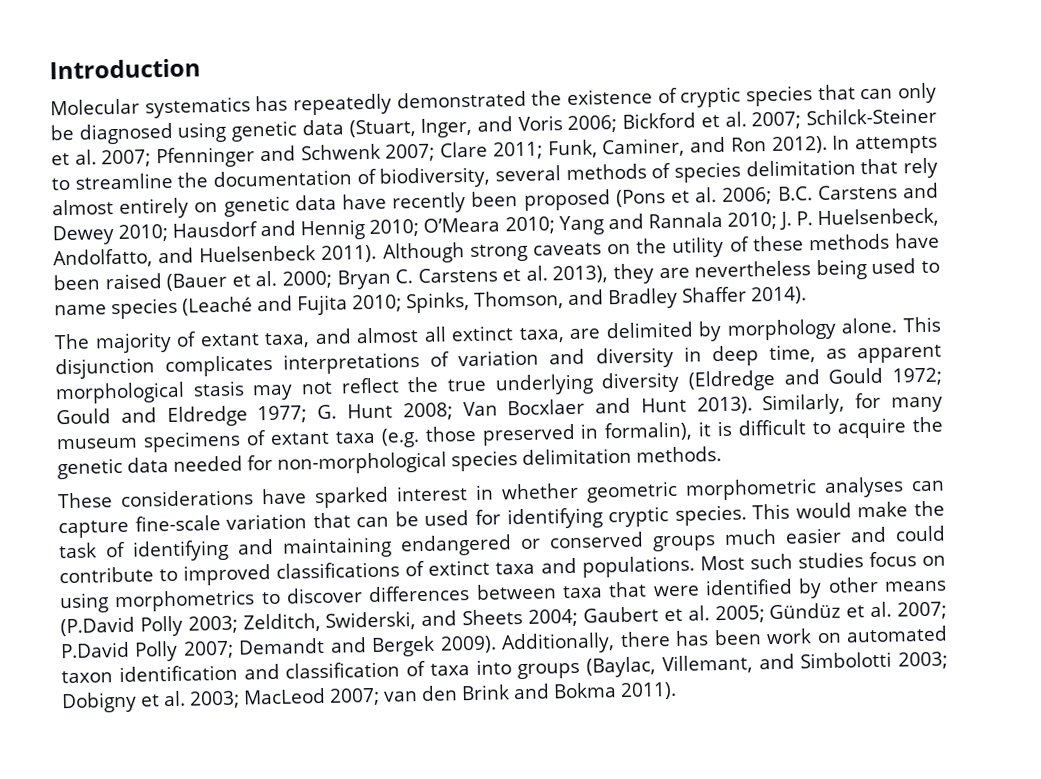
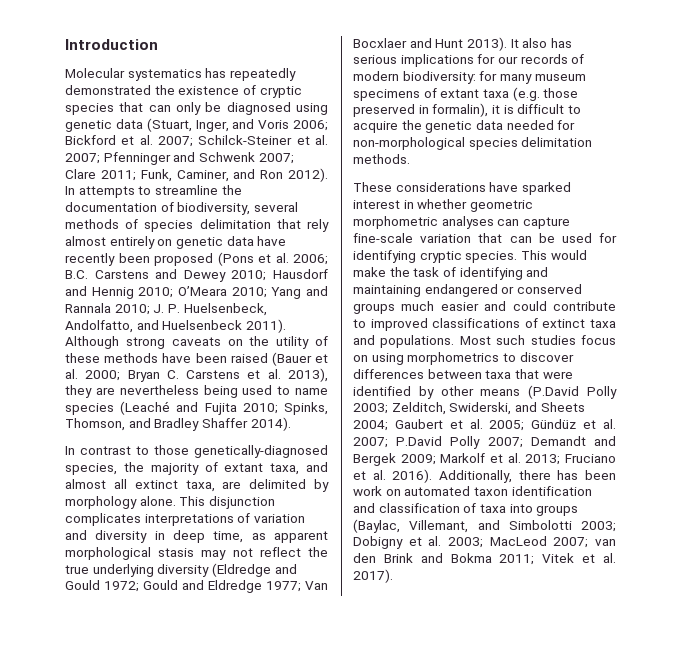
[54,333,90,350] The -> [65,445,328,458] [65,462,144,475] In contrast to those genetically-diagnosed species, the
[317,402,453,421] G. Hunt 2008; -> (301, 586) none
[762,393,846,416] Similarly, -> [510,38,572,48] [353,54,585,67] [353,71,476,84] It also has serious implications for our records of modern biodiversity:
[439,635,497,654] 2009). -> [400,453,616,465] [353,469,433,483] 2009; Markolf et al. 2013; Fruciano et al. 2016).
[620,681,677,701] 2011). -> [499,553,616,565] [353,569,393,583] 2011; Vitek et al. 2017).

